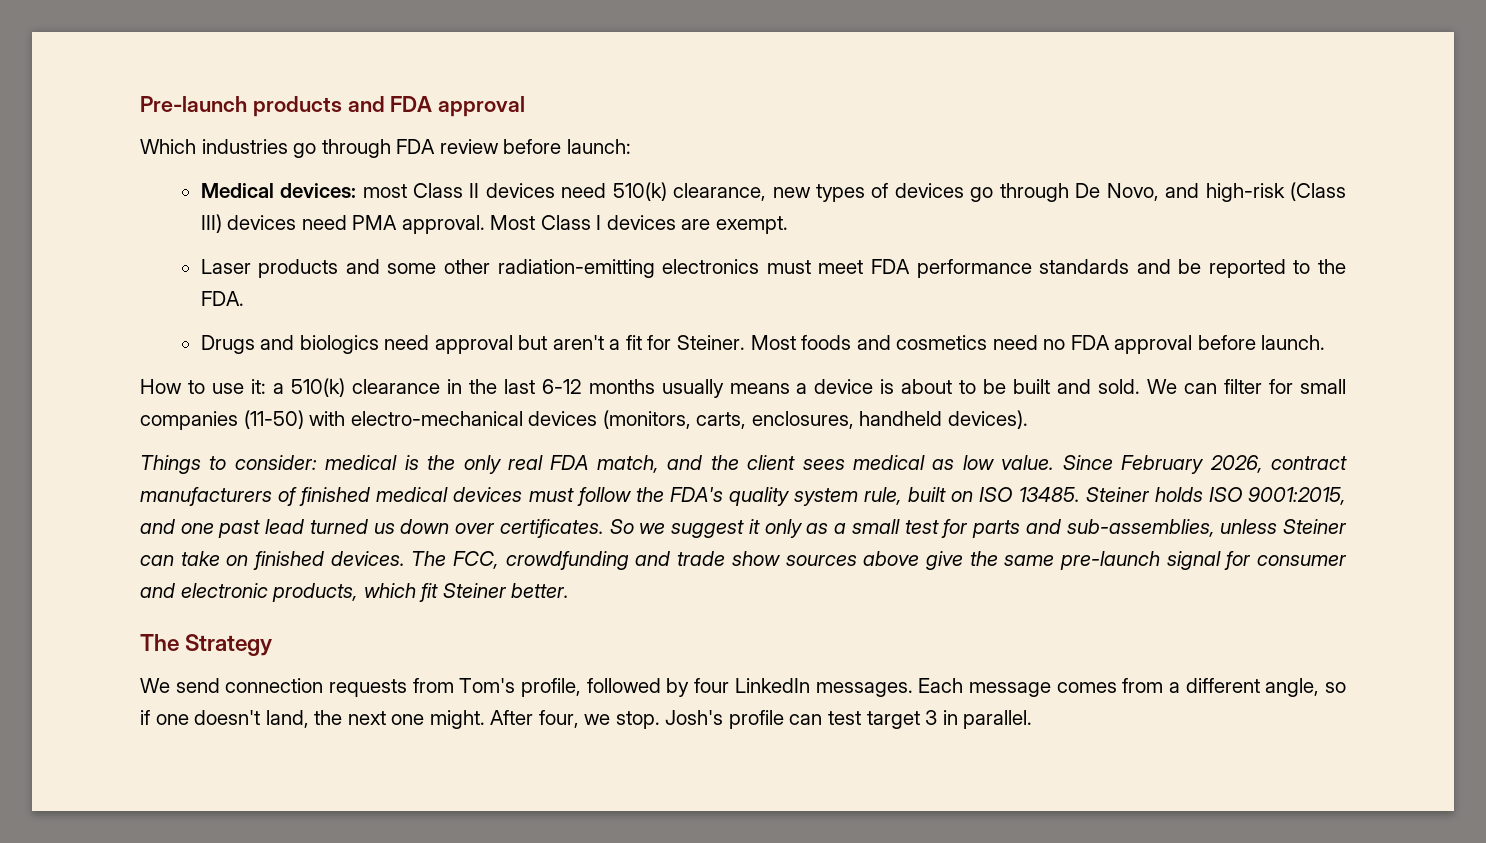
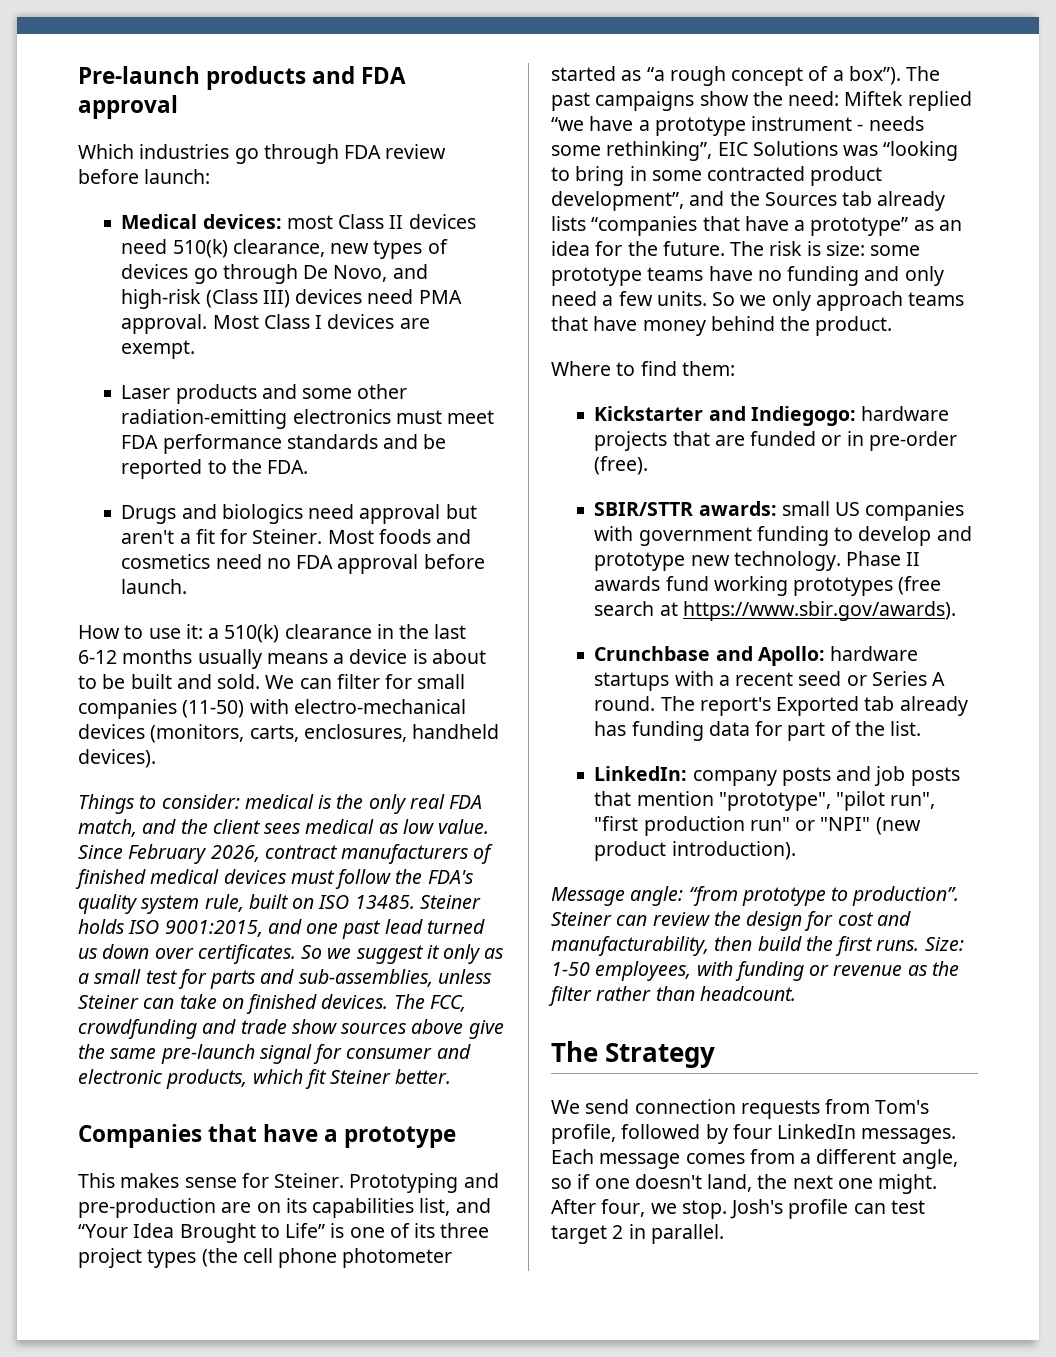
(570, 590) none -> [78,1124,457,1148] [78,1173,499,1193] [78,1198,491,1218] [78,1223,490,1243] [78,1248,453,1268] [551,66,941,86] [551,91,972,111] [551,116,924,136] [551,141,959,161] [551,166,883,186] [551,191,946,211] [551,216,962,236] [551,241,921,256] [551,266,944,286] [551,291,965,311] [551,316,893,336] [551,361,735,376] [594,406,950,426] [594,431,957,451] [594,456,649,475] [594,501,965,521] [594,526,972,546] [594,551,921,571] [594,576,942,596] [594,601,956,621] [594,646,919,666] [594,671,946,691] [594,696,968,716] [594,721,922,741] [594,766,960,786] [594,791,936,811] [594,816,921,836] [594,841,796,861] [551,886,960,906] [551,911,911,931] [551,936,964,956] [551,961,959,981] [548,986,796,1006] // Companies that have a prototype // This makes sense for Steiner. Prototyping and pre-production are on its capabilities list, and “Your Idea Brought to Life” is one of its three project types (the cell phone photometer started as “a rough concept of a box”). The past campaigns show the need: Miftek replied “we have a prototype instrument - needs some rethinking”, EIC Solutions was “looking to bring in some contracted product development”, and the Sources tab already lists “companies that have a prototype” as an idea for the future. The risk is size: some prototype teams have no funding and only need a few units. So we only approach teams that have money behind the product. // Where to find them: // Kickstarter and Indiegogo: hardware projects that are funded or in pre-order (free). // SBIR/STTR awards: small US companies with government funding to develop and prototype new technology. Phase II awards fund working prototypes (free search at https://www.sbir.gov/awards). // Crunchbase and Apollo: hardware startups with a recent seed or Series A round. The report's Exported tab already has funding data for part of the list. // LinkedIn: company posts and job posts that mention "prototype", "pilot run", "first production run" or "NPI" (new product introduction). // Message angle: “from prototype to production”. Steiner can review the design for cost and manufacturability, then build the first runs. Size: 1-50 employees, with funding or revenue as the filter rather than headcount.
[925,710,938,725] 3 -> [612,1225,624,1239] 2

